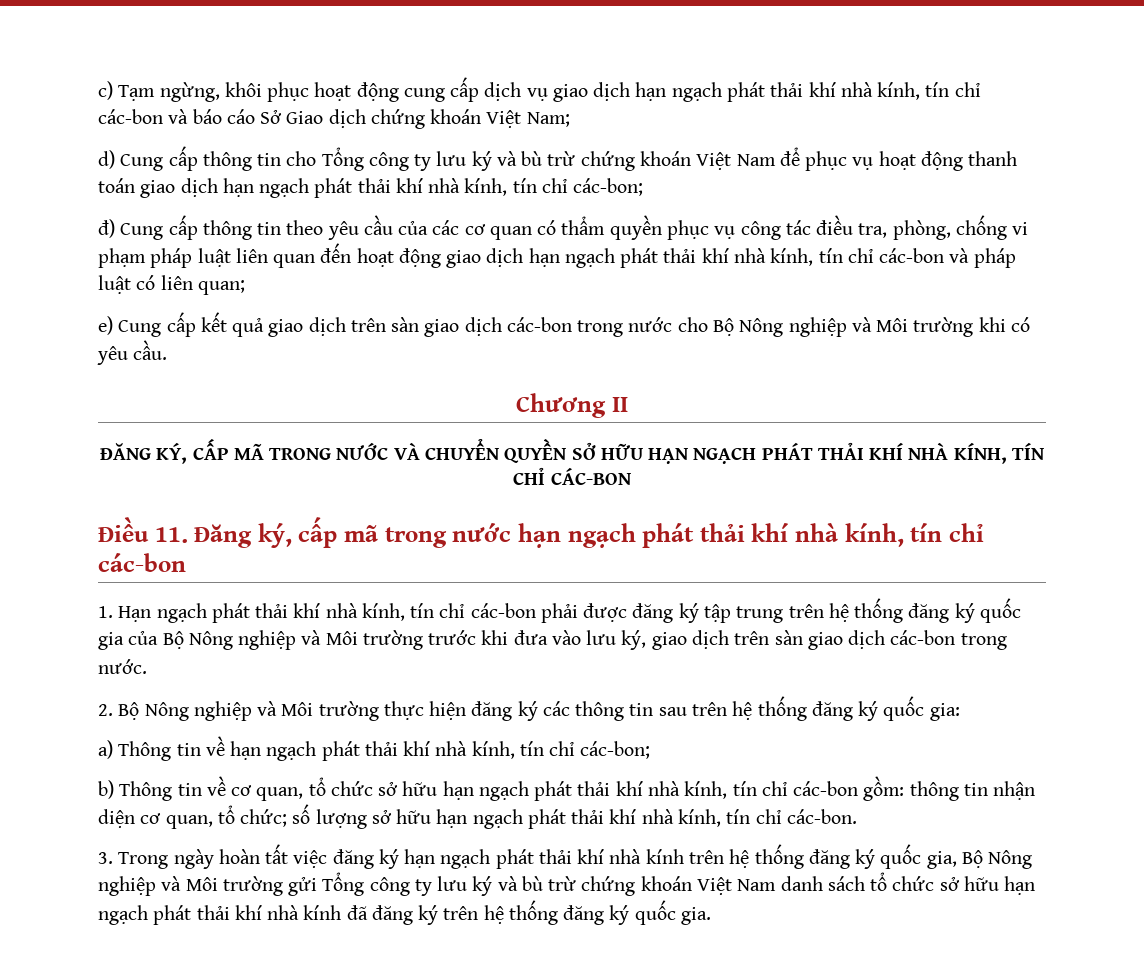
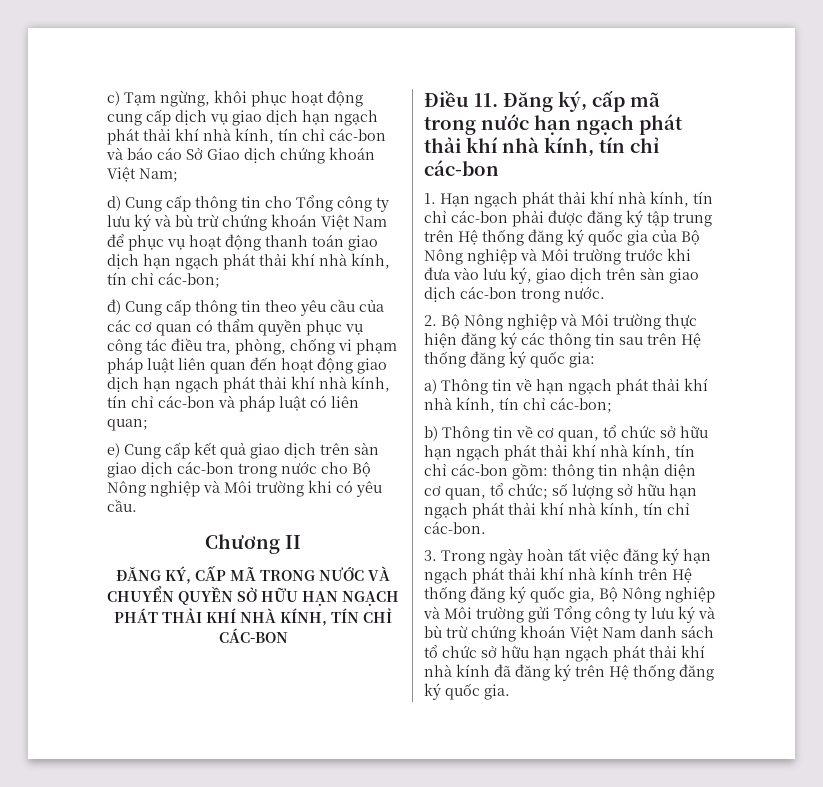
[828,603,849,622] hệ -> [458,230,478,245] Hệ
[732,701,753,720] hệ -> [681,333,701,348] Hệ
[729,849,750,868] hệ -> [672,568,692,583] Hệ
[483,905,504,924] hệ -> [609,665,629,680] Hệ

